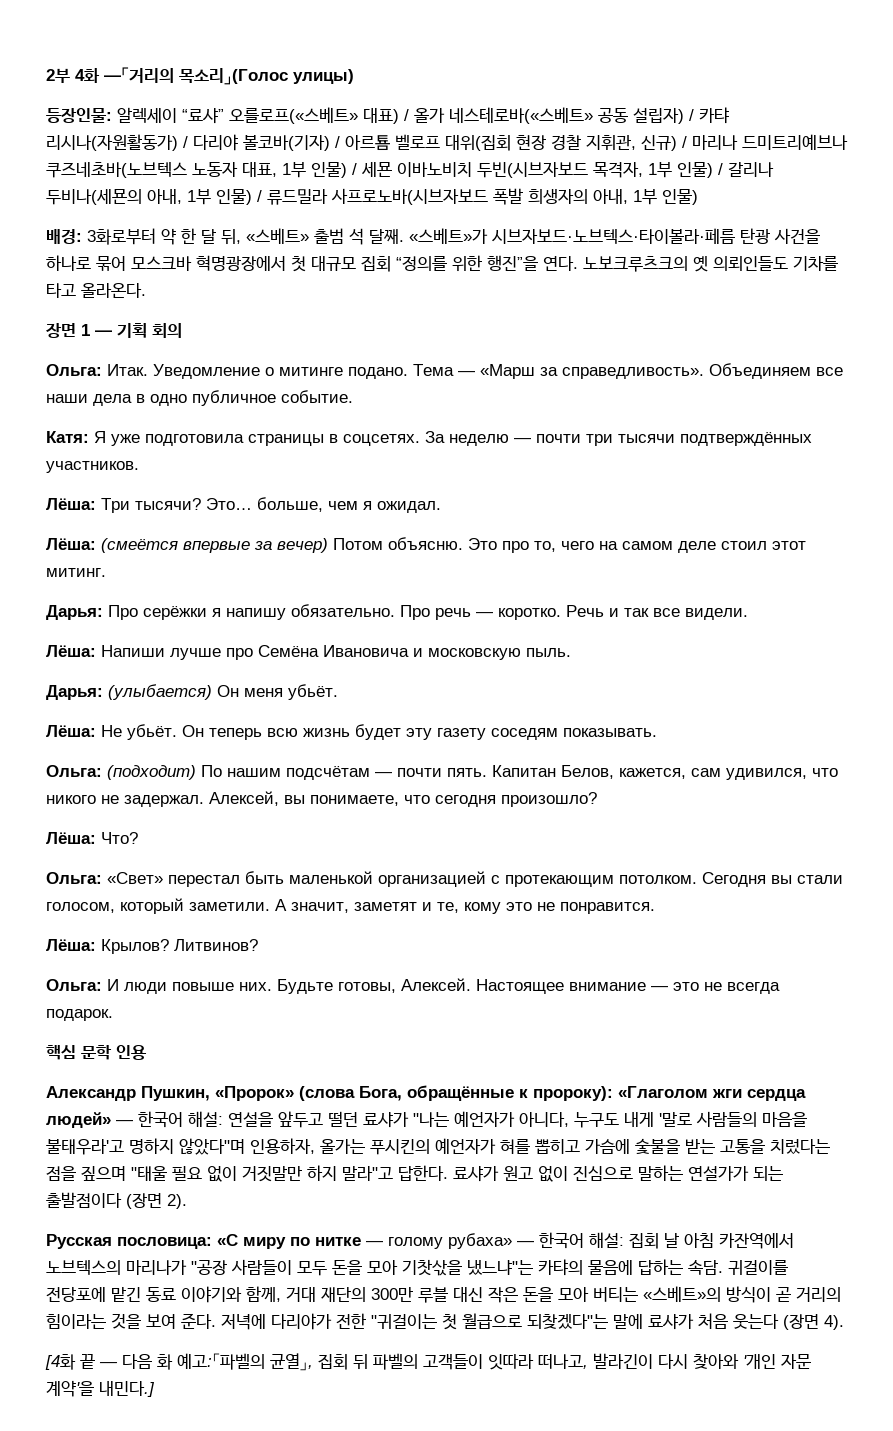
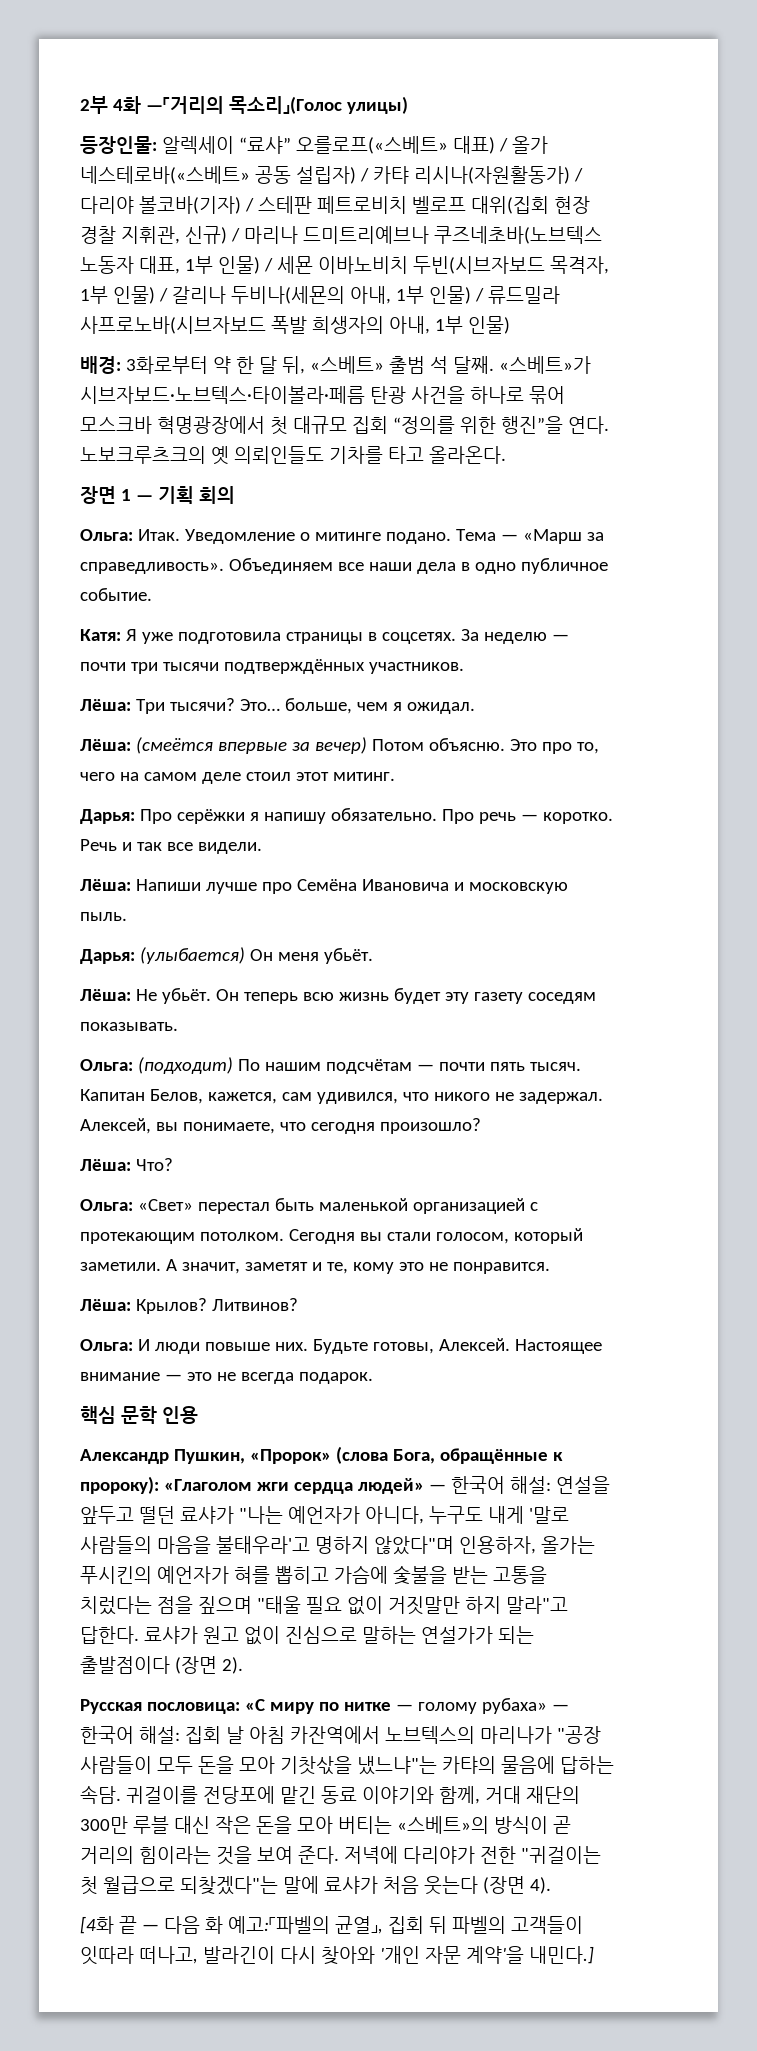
[345,135,390,151] 아르툠 -> [257,196,407,214] 스테판 페트로비치
[447,768,487,777] пять. -> [489,1062,581,1071] пять тысяч.

